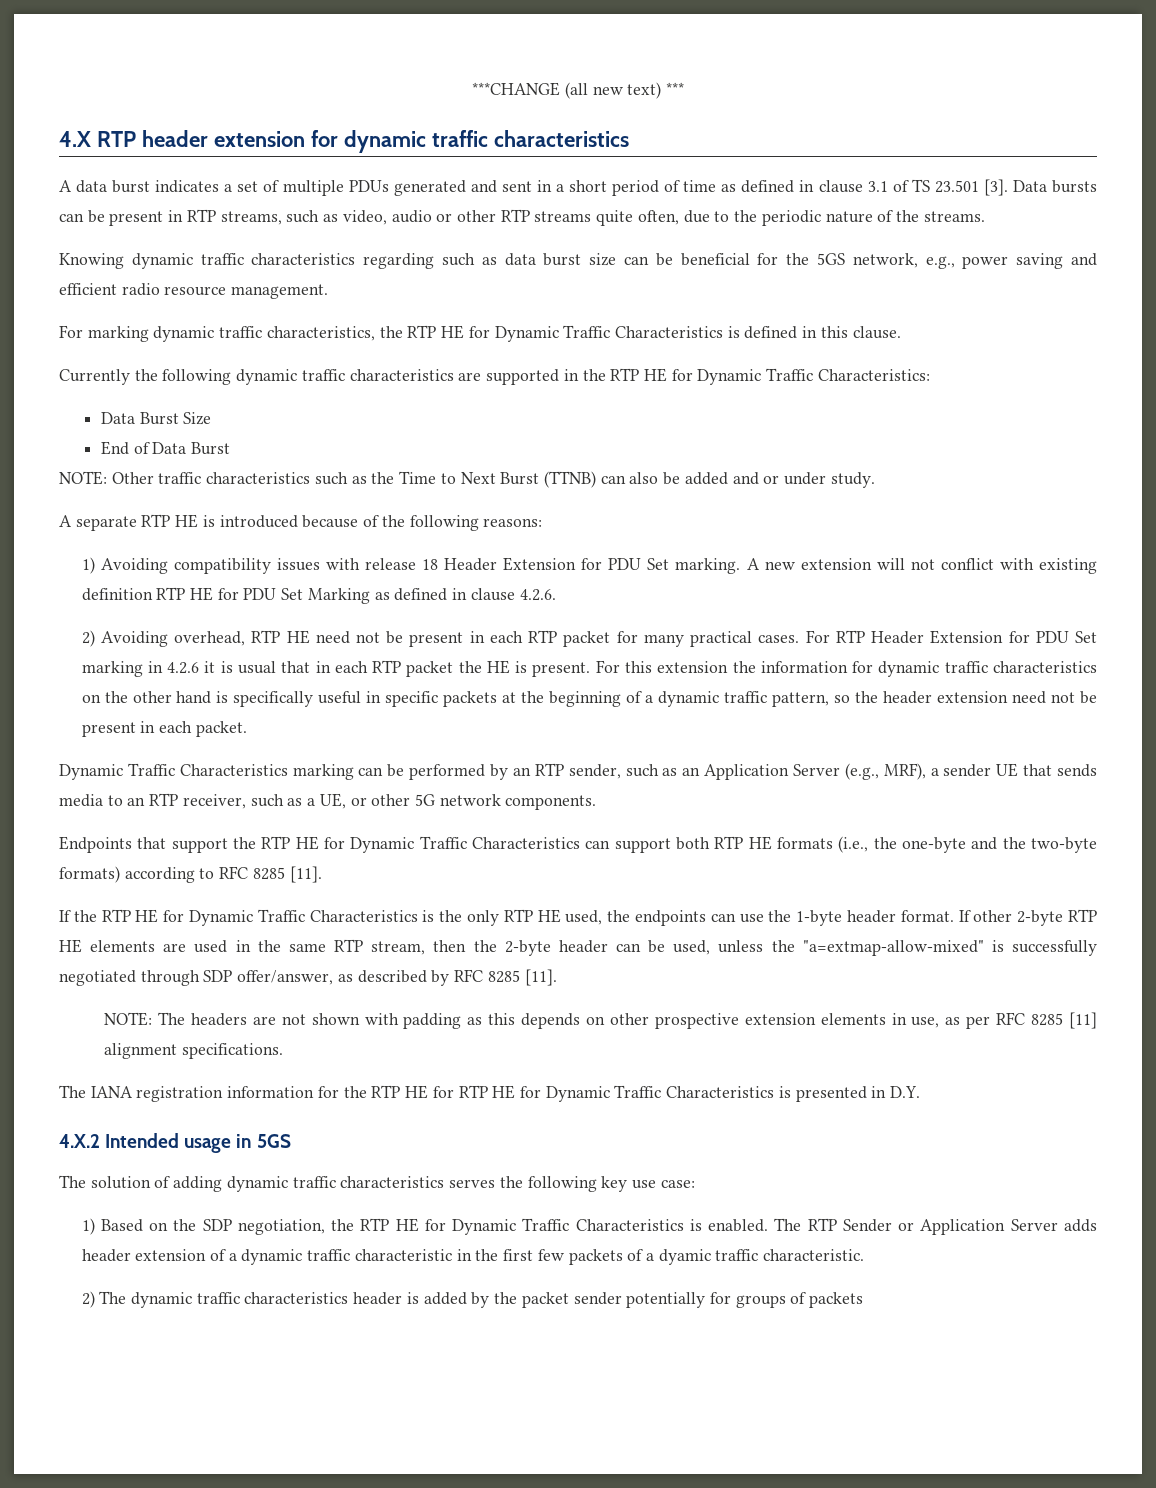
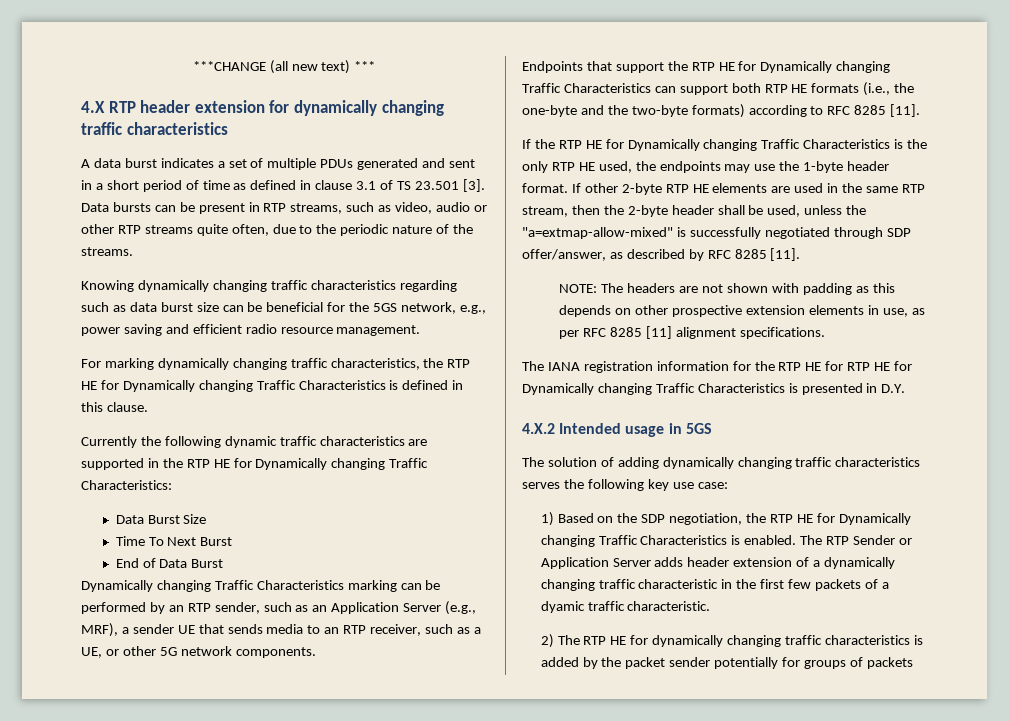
[343,130,426,153] dynamic -> [293,100,444,116] dynamically changing
[131,253,193,269] dynamic -> [137,280,267,292] dynamically changing
[153,326,215,342] dynamic -> [157,358,287,370] dynamically changing
[494,326,559,342] Dynamic -> [122,380,253,392] Dynamically changing
[697,369,762,385] Dynamic -> [255,458,386,470] Dynamically changing
(212, 418) none -> [115,536,233,546] // Time To Next Burst
[59,471,875,488] [59,514,543,531] [81,557,1097,574] [81,587,556,604] [81,630,1098,647] [81,660,1097,677] [81,691,1097,707] [81,721,247,737] [59,764,123,780] NOTE: Other traffic characteristics such as the Time to Next Burst (TTNB) can also be added and or under study. // A separate RTP HE is introduced because of the following reasons: // 1) Avoiding compatibility issues with release 18 Header Extension for PDU Set marking. A new extension will not conflict with existing definition RTP HE for PDU Set Marking as defined in clause 4.2.6. // 2) Avoiding overhead, RTP HE need not be present in each RTP packet for many practical cases. For RTP Header Extension for PDU Set marking in 4.2.6 it is usual that in each RTP packet the HE is present. For this extension the information for dynamic traffic characteristics on the other hand is specifically useful in specific packets at the beginning of a dynamic traffic pattern, so the header extension need not be present in each packet. // Dynamic -> [81,580,211,592] Dynamically changing
[350,837,415,853] Dynamic -> [760,61,891,73] Dynamically changing
[189,910,253,926] Dynamic -> [627,139,758,151] Dynamically changing
[710,913,736,922] can -> [724,164,751,173] may
[615,943,641,952] can -> [717,205,745,215] shall
[545,1086,610,1102] Dynamic -> [522,383,652,395] Dynamically changing
[226,1176,288,1192] dynamic -> [662,457,792,469] dynamically changing
[452,1219,517,1235] Dynamic -> [838,513,911,525] [540,535,595,547] Dynamically changing
[241,1249,303,1265] dynamic -> [824,557,896,569] [540,579,595,591] dynamically changing
[131,1292,403,1308] dynamic traffic characteristics header -> [583,635,910,647] RTP HE for dynamically changing traffic characteristics

